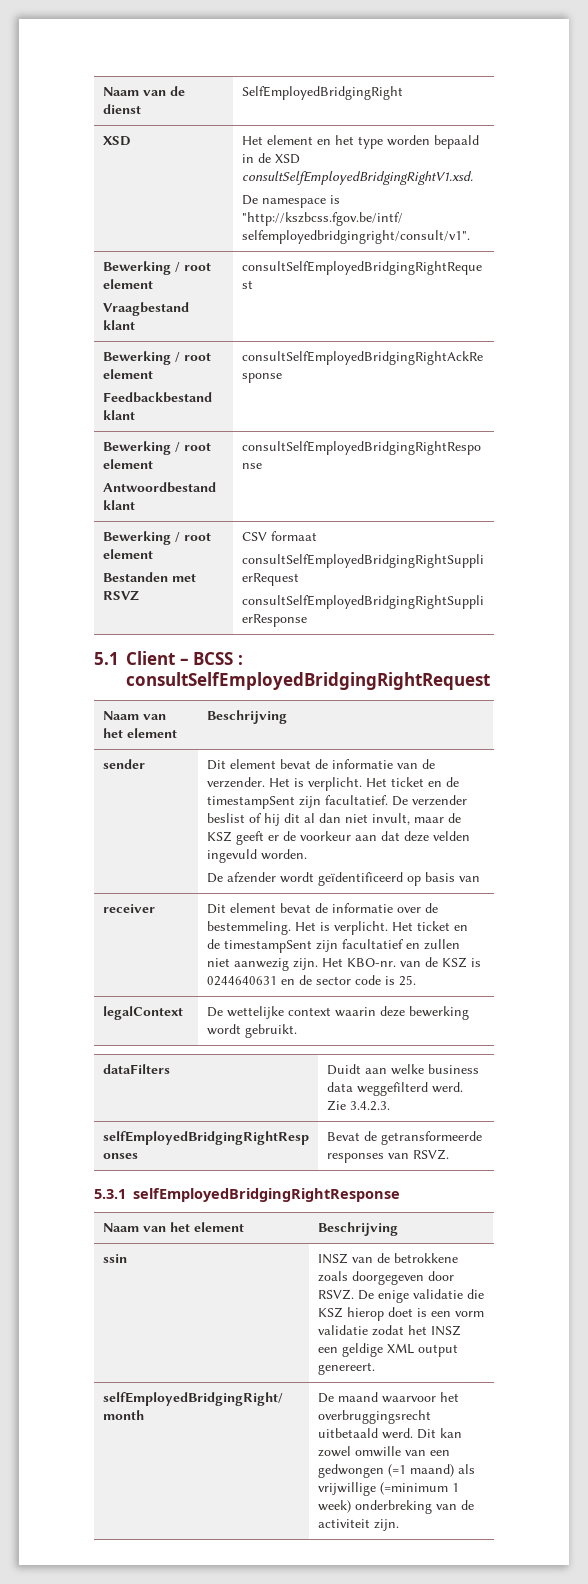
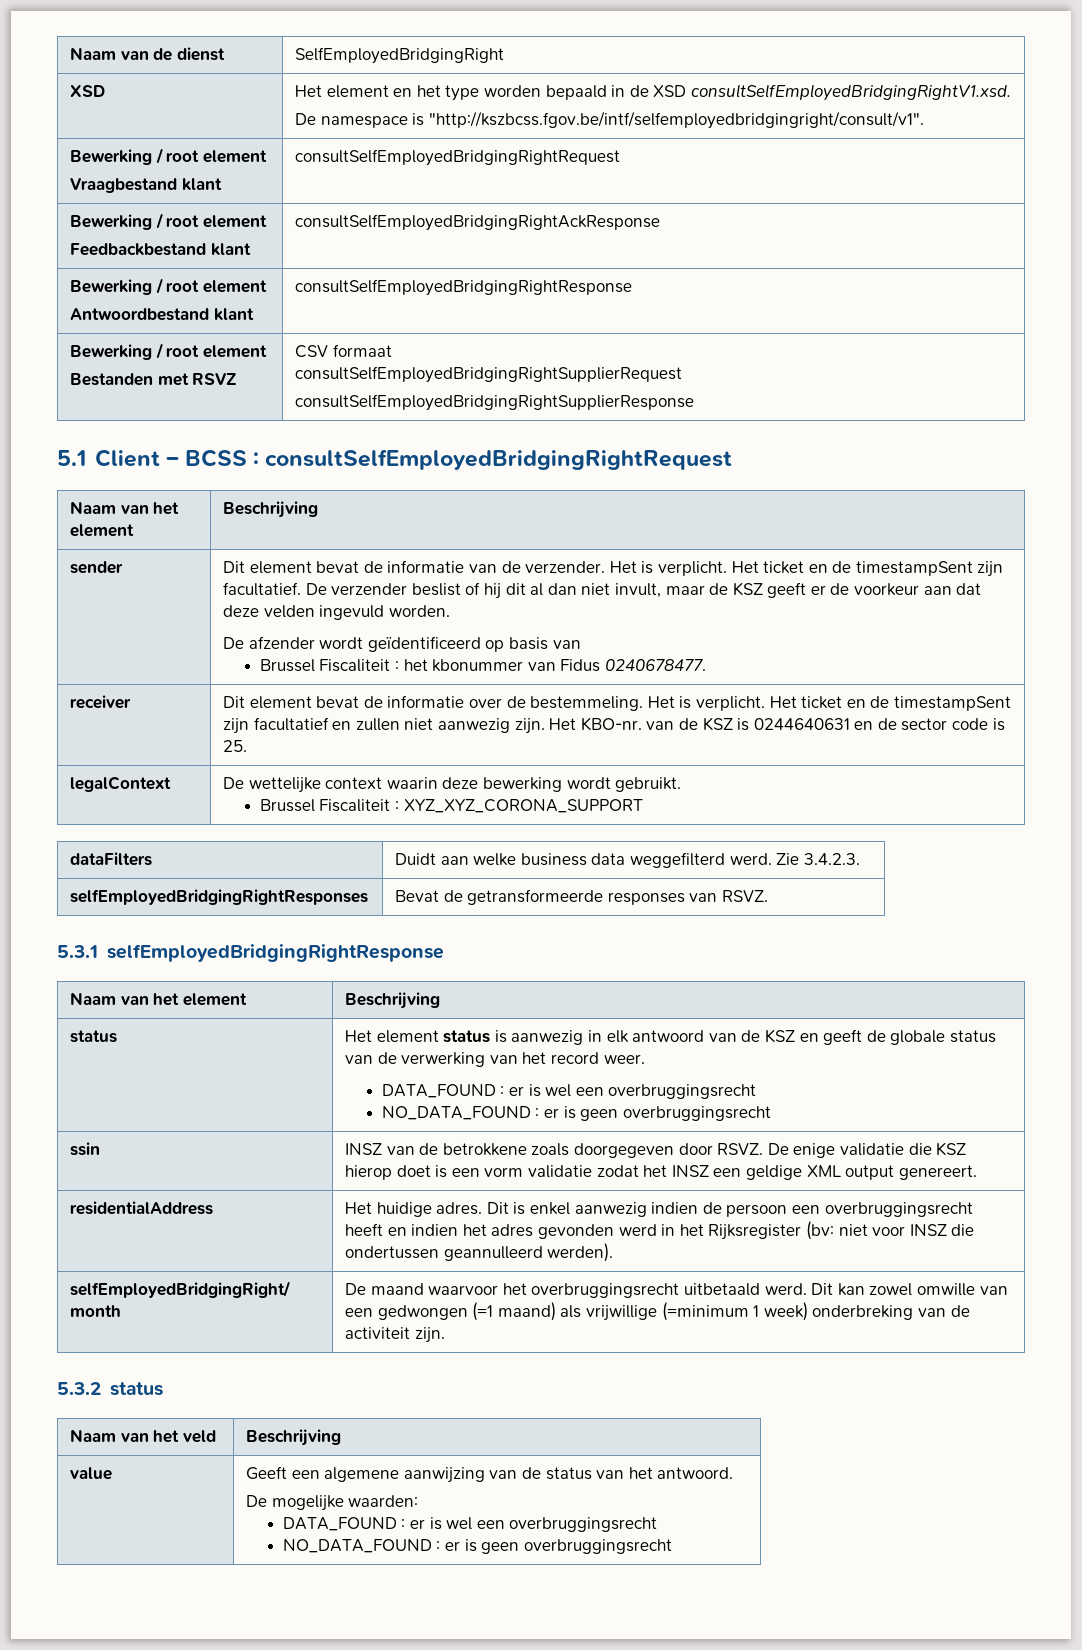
(481, 879) none -> [259,659,706,672] // Brussel Fiscaliteit : het kbonummer van Fidus 0240678477.
(298, 1031) none -> [259,799,643,813] // Brussel Fiscaliteit : XYZ_XYZ_CORONA_SUPPORT
(399, 1229) none -> [70,1030,118,1043] [345,1029,996,1045] [345,1052,645,1067] [381,1084,757,1099] [381,1106,771,1121] // status | Het element status is aanwezig in elk antwoord van de KSZ en geeft de globale status van de verwerking van het record weer. // DATA_FOUND : er is wel een overbruggingsrecht // NO_DATA_FOUND : er is geen overbruggingsrecht
(376, 1368) none -> [70,1201,214,1215] [345,1202,973,1217] [345,1221,975,1240] [345,1243,614,1262] // residentialAddress | Het huidige adres. Dit is enkel aanwezig indien de persoon een overbruggingsrecht heeft en indien het adres gevonden werd in het Rijksregister (bv: niet voor INSZ die ondertussen geannulleerd werden).
(400, 1525) none -> [57,1382,163,1396] [70,1429,216,1443] [246,1429,342,1446] [70,1467,113,1480] [246,1466,734,1483] [246,1495,419,1511] [282,1517,658,1532] [282,1539,672,1554] // 5.3.2 status // Naam van het veld | Beschrijving // value | Geeft een algemene aanwijzing van de status van het antwoord. // De mogelijke waarden: // DATA_FOUND : er is wel een overbruggingsrecht // NO_DATA_FOUND : er is geen overbruggingsrecht

